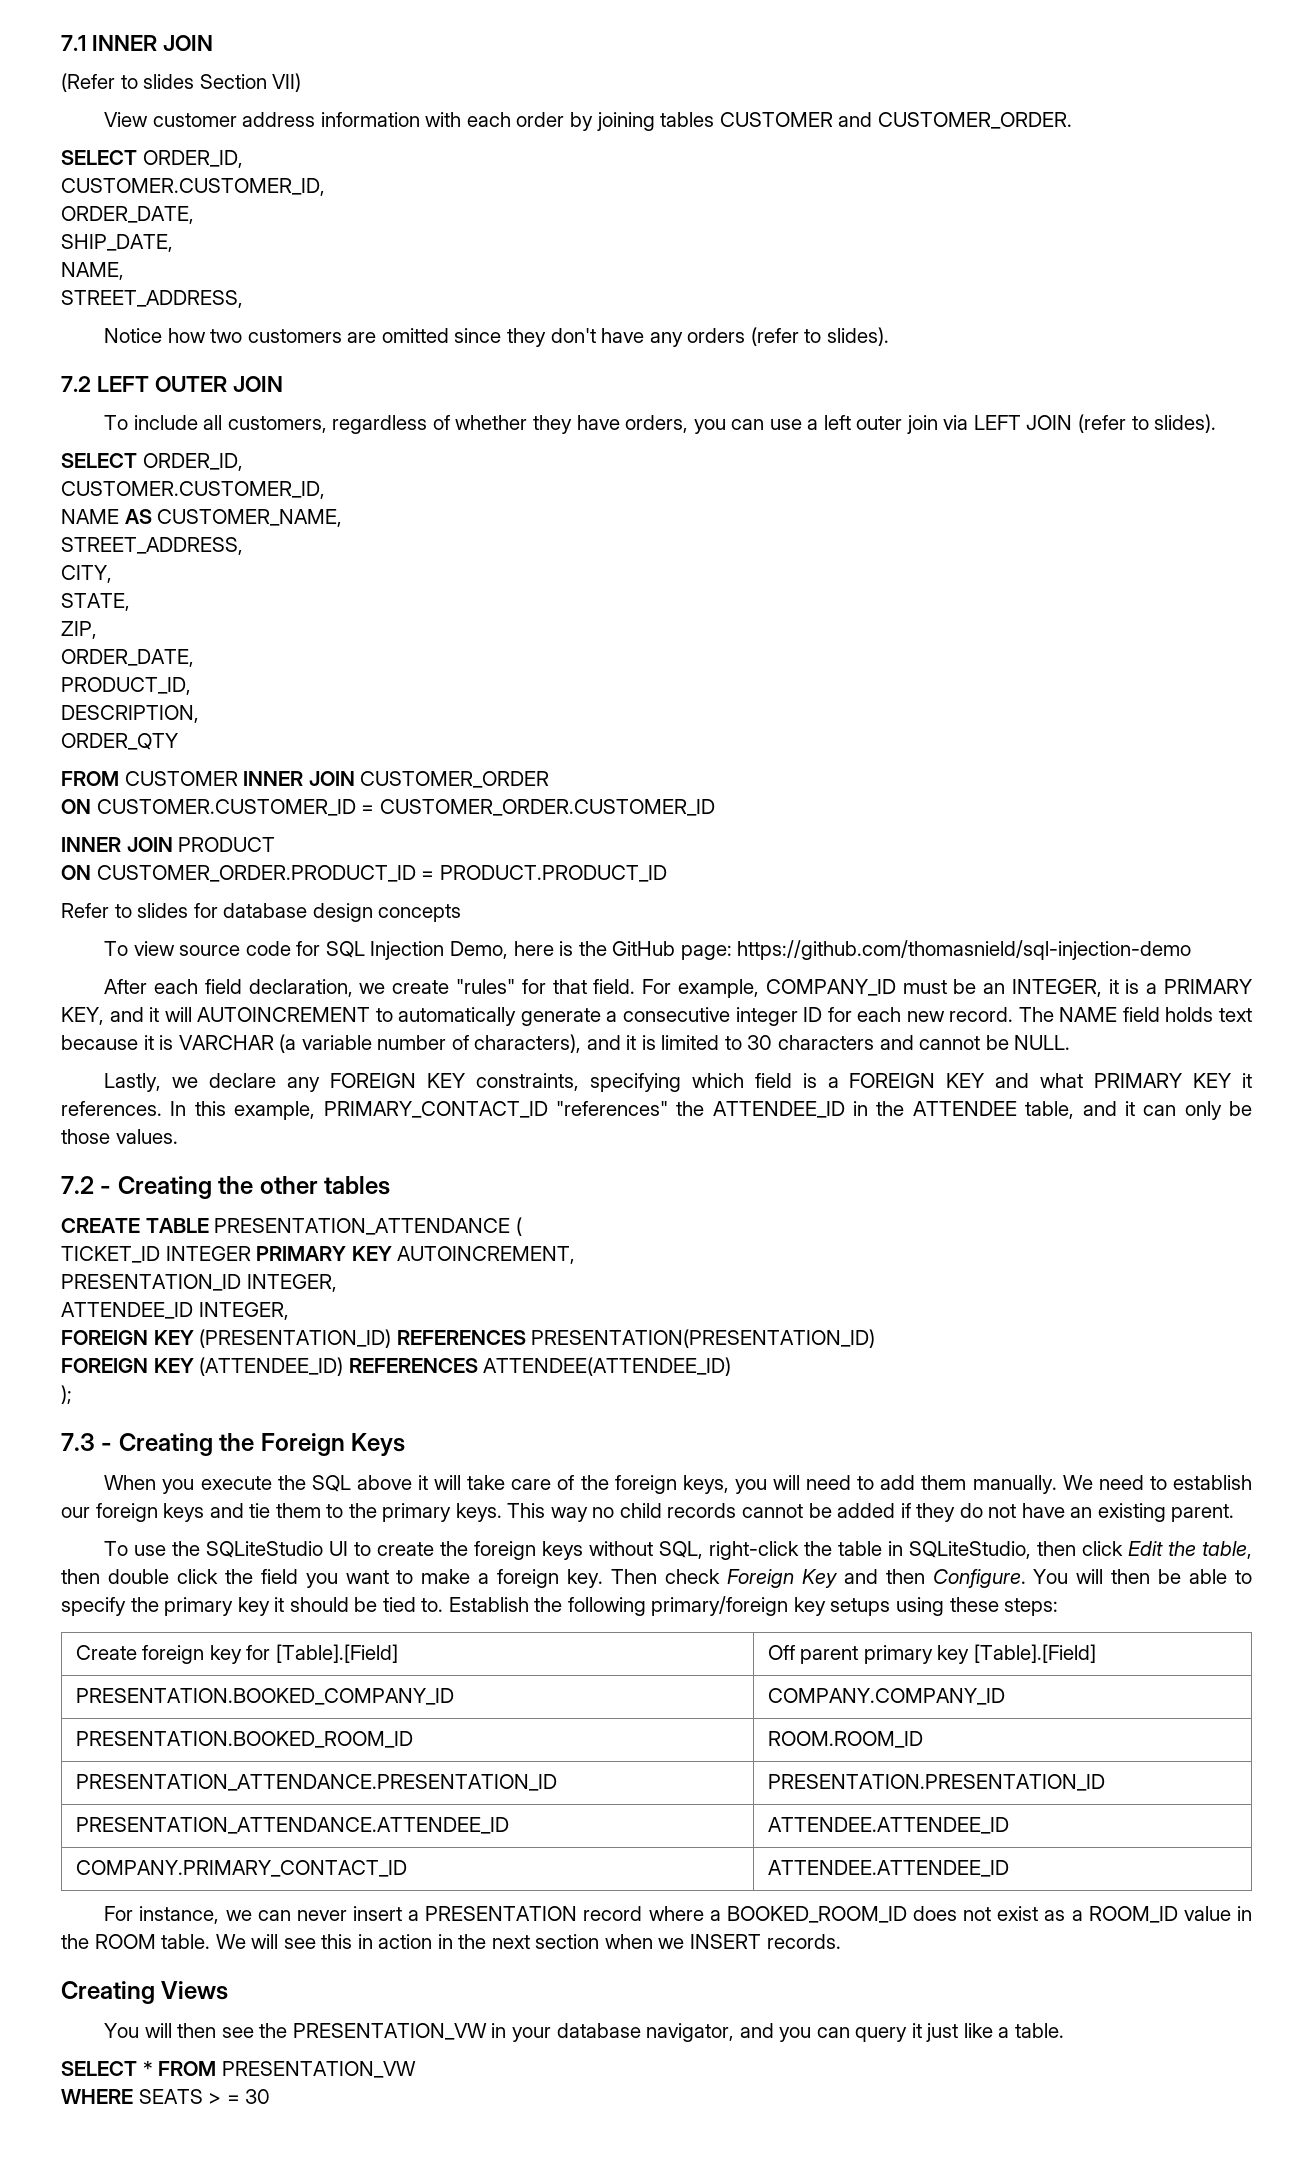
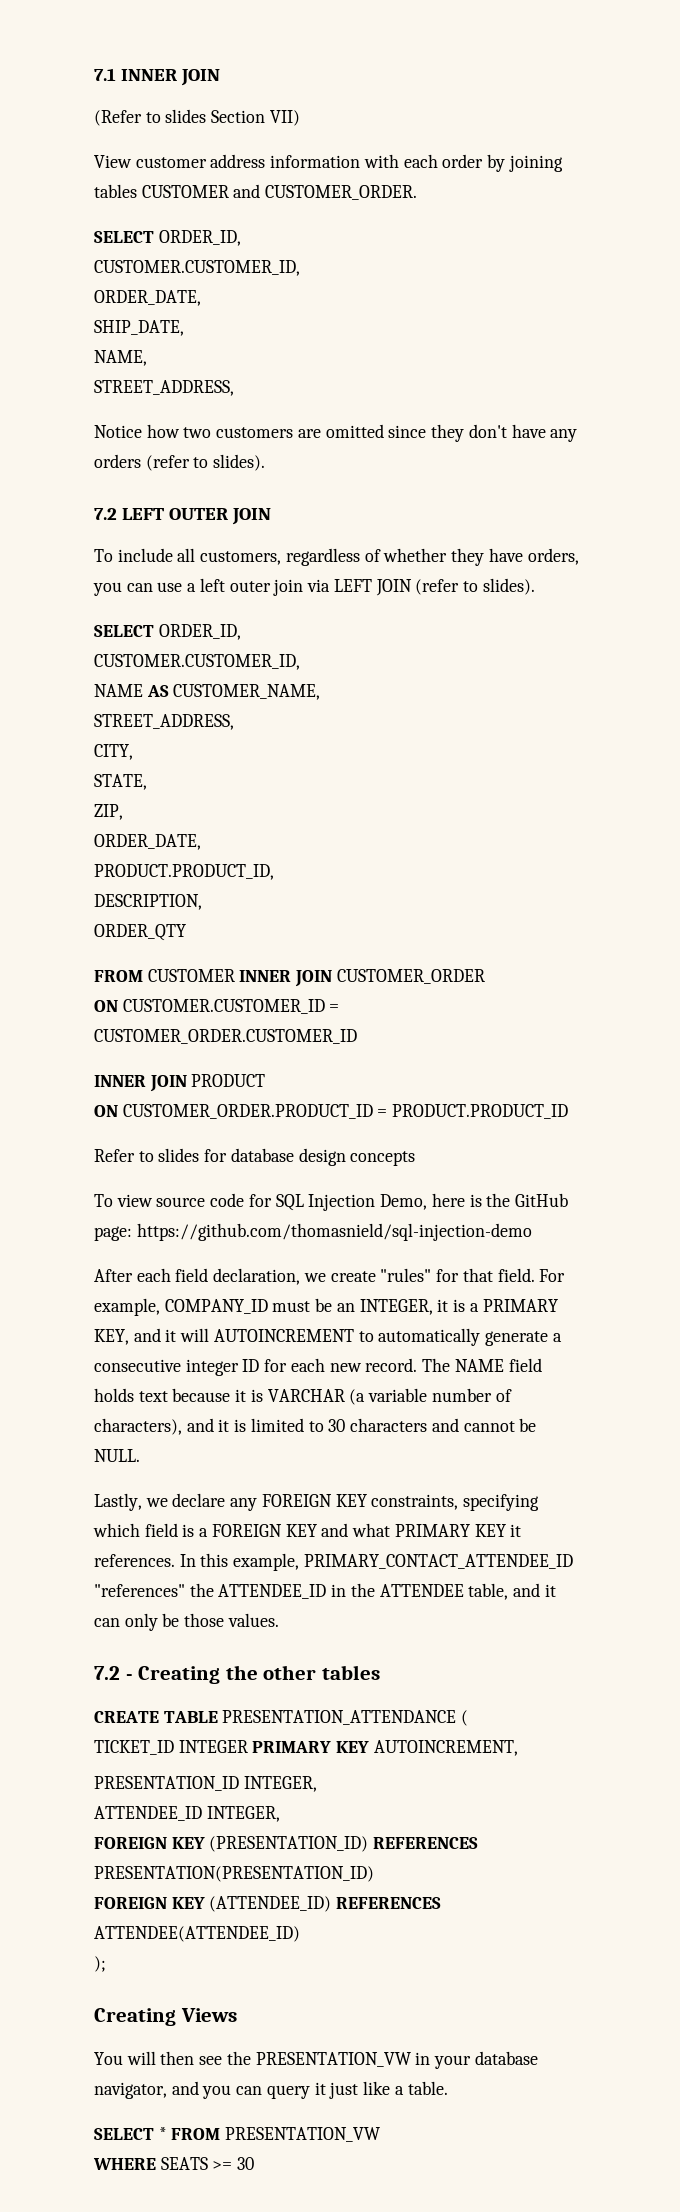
[61,677,191,695] PRODUCT_ID, -> [94,864,274,880] PRODUCT.PRODUCT_ID,
[323,1101,548,1118] PRIMARY_CONTACT_ID -> [303,1554,573,1569] PRIMARY_CONTACT_ATTENDEE_ID
[61,1433,406,1456] [104,1475,1253,1494] [61,1503,1235,1522] [104,1541,1253,1560] [61,1569,1252,1588] [61,1596,1059,1616] [75,1644,398,1664] [767,1644,1096,1664] [75,1688,454,1705] [767,1688,1005,1705] [75,1731,413,1748] [767,1731,923,1748] [75,1774,557,1791] [767,1774,1105,1791] [75,1817,509,1834] [767,1817,1009,1834] [75,1860,407,1877] [767,1860,1009,1877] [104,1906,1252,1924] [61,1934,841,1949] // 7.3 - Creating the Foreign Keys // When you execute the SQL above it will take care of the foreign keys, you will need to add them manually. We need to establish our foreign keys and tie them to the primary keys. This way no child records cannot be added if they do not have an existing parent. // To use the SQLiteStudio UI to create the foreign keys without SQL, right-click the table in SQLiteStudio, then click Edit the table, then double click the field you want to make a foreign key. Then check Foreign Key and then Configure. You will then be able to specify the primary key it should be tied to. Establish the following primary/foreign key setups using these steps: // Create foreign key for [Table].[Field] | Off parent primary key [Table].[Field] // PRESENTATION.BOOKED_COMPANY_ID | COMPANY.COMPANY_ID // PRESENTATION.BOOKED_ROOM_ID | ROOM.ROOM_ID // PRESENTATION_ATTENDANCE.PRESENTATION_ID | PRESENTATION.PRESENTATION_ID // PRESENTATION_ATTENDANCE.ATTENDEE_ID | ATTENDEE.ATTENDEE_ID // COMPANY.PRIMARY_CONTACT_ID | ATTENDEE.ATTENDEE_ID // For instance, we can never insert a PRESENTATION record where a BOOKED_ROOM_ID does not exist as a ROOM_ID value in the ROOM table. We will see this in action in the next section when we INSERT records. -> (106, 1964) none
[208,2093,240,2104] > = -> [212,2161,233,2170] >=

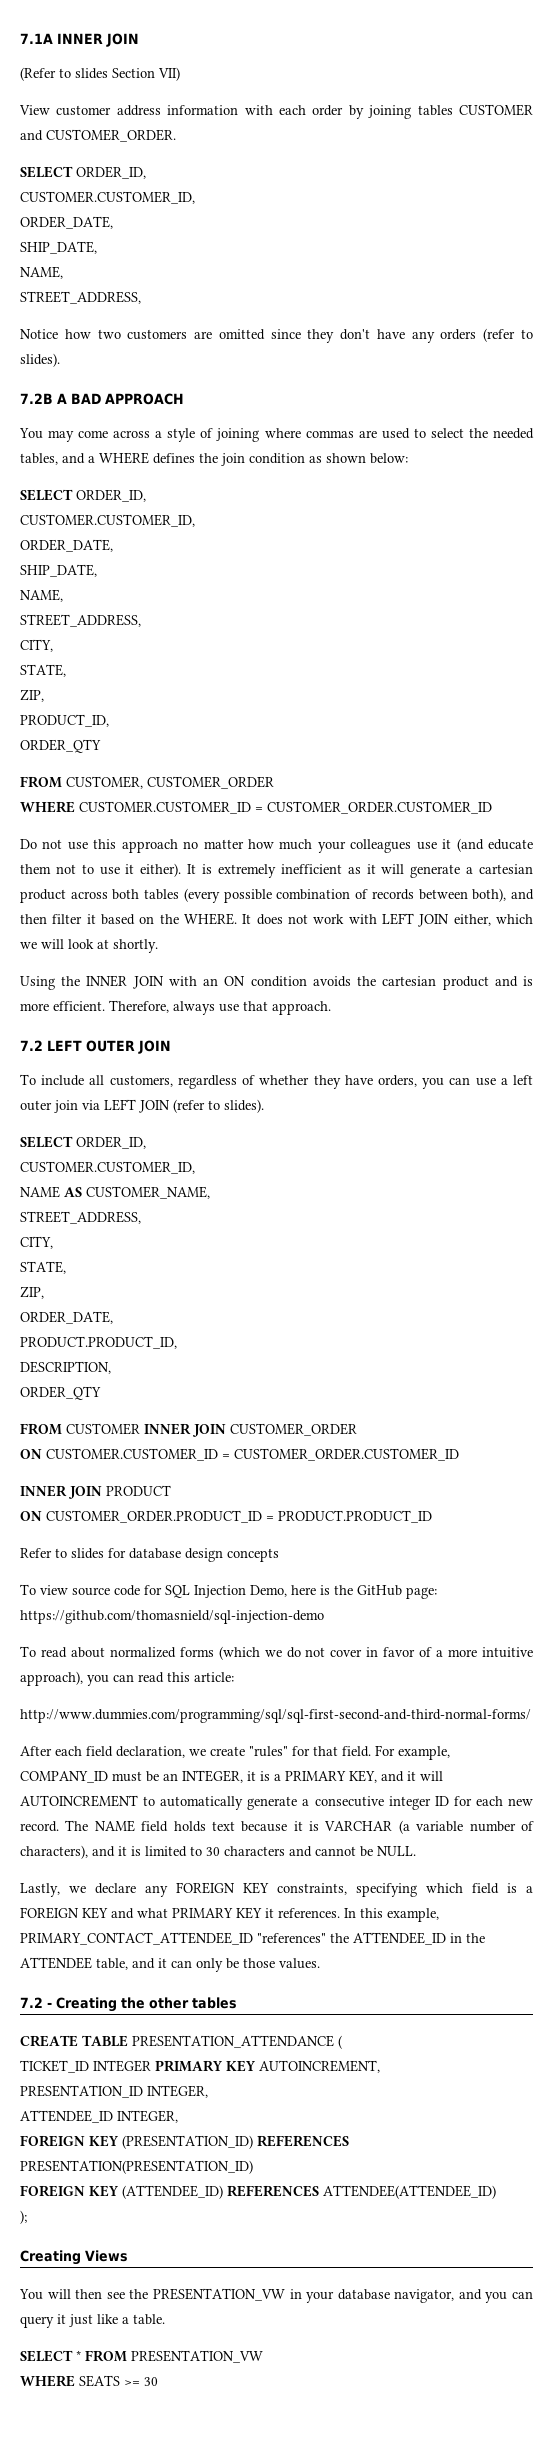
[94,68,116,81] 7.1 -> [20,33,53,44] 7.1A
(266, 462) none -> [20,393,184,405] [19,428,534,442] [20,452,408,466] [20,489,146,502] [20,514,195,527] [20,539,113,552] [20,564,97,577] [20,589,63,602] [20,614,141,627] [20,639,53,652] [20,664,66,677] [20,689,44,702] [20,714,109,727] [20,739,101,753] [20,776,274,789] [20,801,492,814] [20,838,533,853] [20,863,533,878] [20,888,535,903] [20,913,533,927] [20,939,158,953] [20,975,533,990] [20,1000,331,1015] // 7.2B A BAD APPROACH // You may come across a style of joining where commas are used to select the needed tables, and a WHERE defines the join condition as shown below: // SELECT ORDER_ID, // CUSTOMER.CUSTOMER_ID, // ORDER_DATE, // SHIP_DATE, // NAME, // STREET_ADDRESS, // CITY, // STATE, // ZIP, // PRODUCT_ID, // ORDER_QTY // FROM CUSTOMER, CUSTOMER_ORDER // WHERE CUSTOMER.CUSTOMER_ID = CUSTOMER_ORDER.CUSTOMER_ID // Do not use this approach no matter how much your colleagues use it (and educate them not to use it either). It is extremely inefficient as it will generate a cartesian product across both tables (every possible combination of records between both), and then filter it based on the WHERE. It does not work with LEFT JOIN either, which we will look at shortly. // Using the INNER JOIN with an ON condition avoids the cartesian product and is more efficient. Therefore, always use that approach.
(532, 1232) none -> [20,1646,533,1660] [20,1671,234,1686] [20,1709,531,1723] // To read about normalized forms (which we do not cover in favor of a more intuitive approach), you can read this article: // http://www.dummies.com/programming/sql/sql-first-second-and-third-normal-forms/

